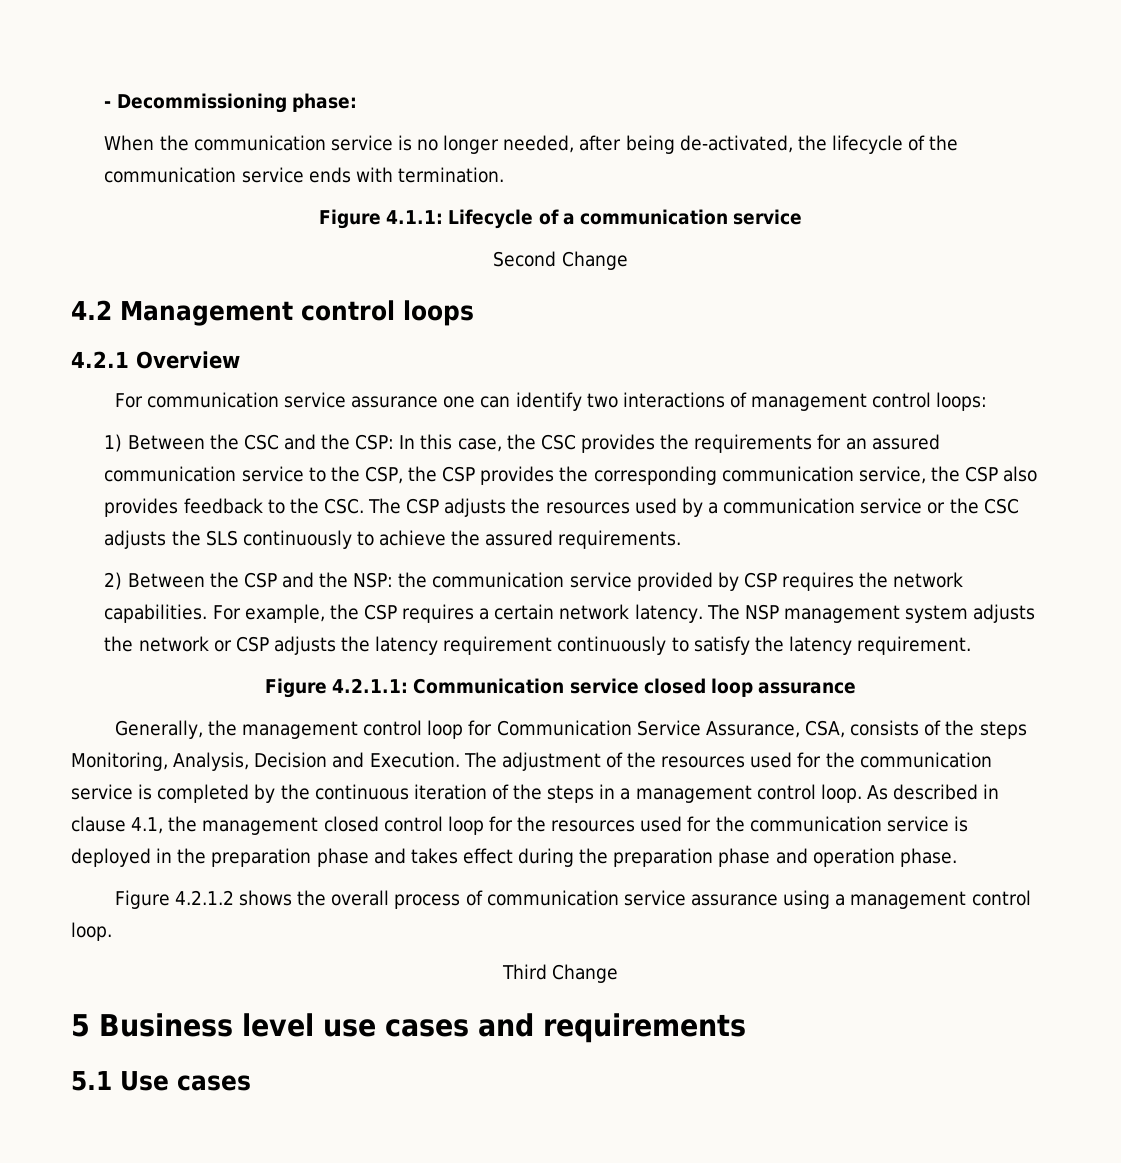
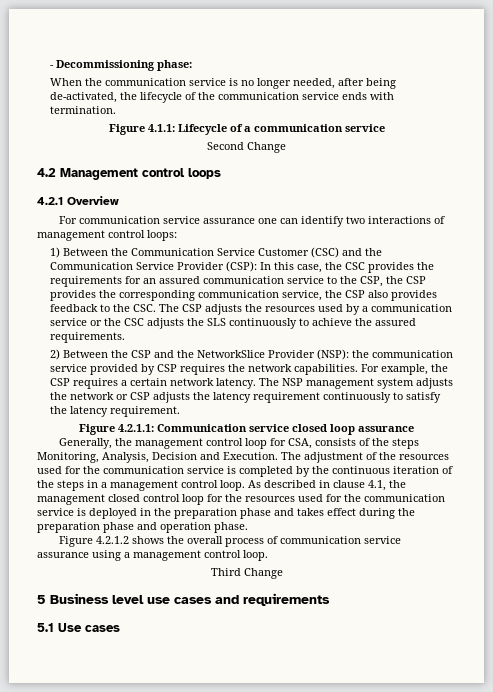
[243,434,395,450] CSC and the CSP: -> [131,247,383,258] [50,261,258,272] Communication Service Customer (CSC) and the Communication Service Provider (CSP):
[353,572,394,588] NSP: -> [197,349,350,360] NetworkSlice Provider (NSP):
[496,720,800,738] Communication Service Assurance, -> (287, 442) none

